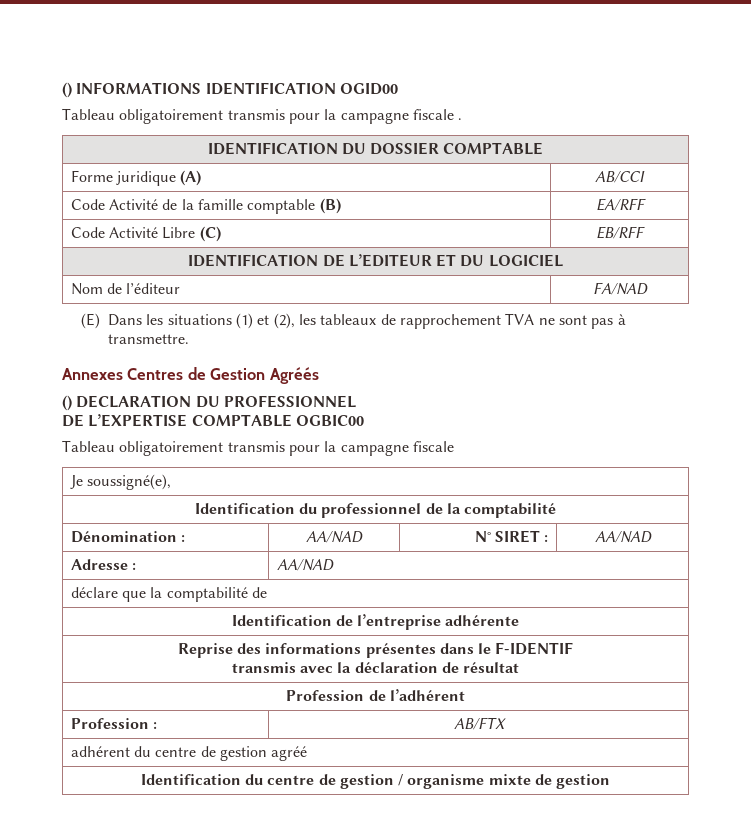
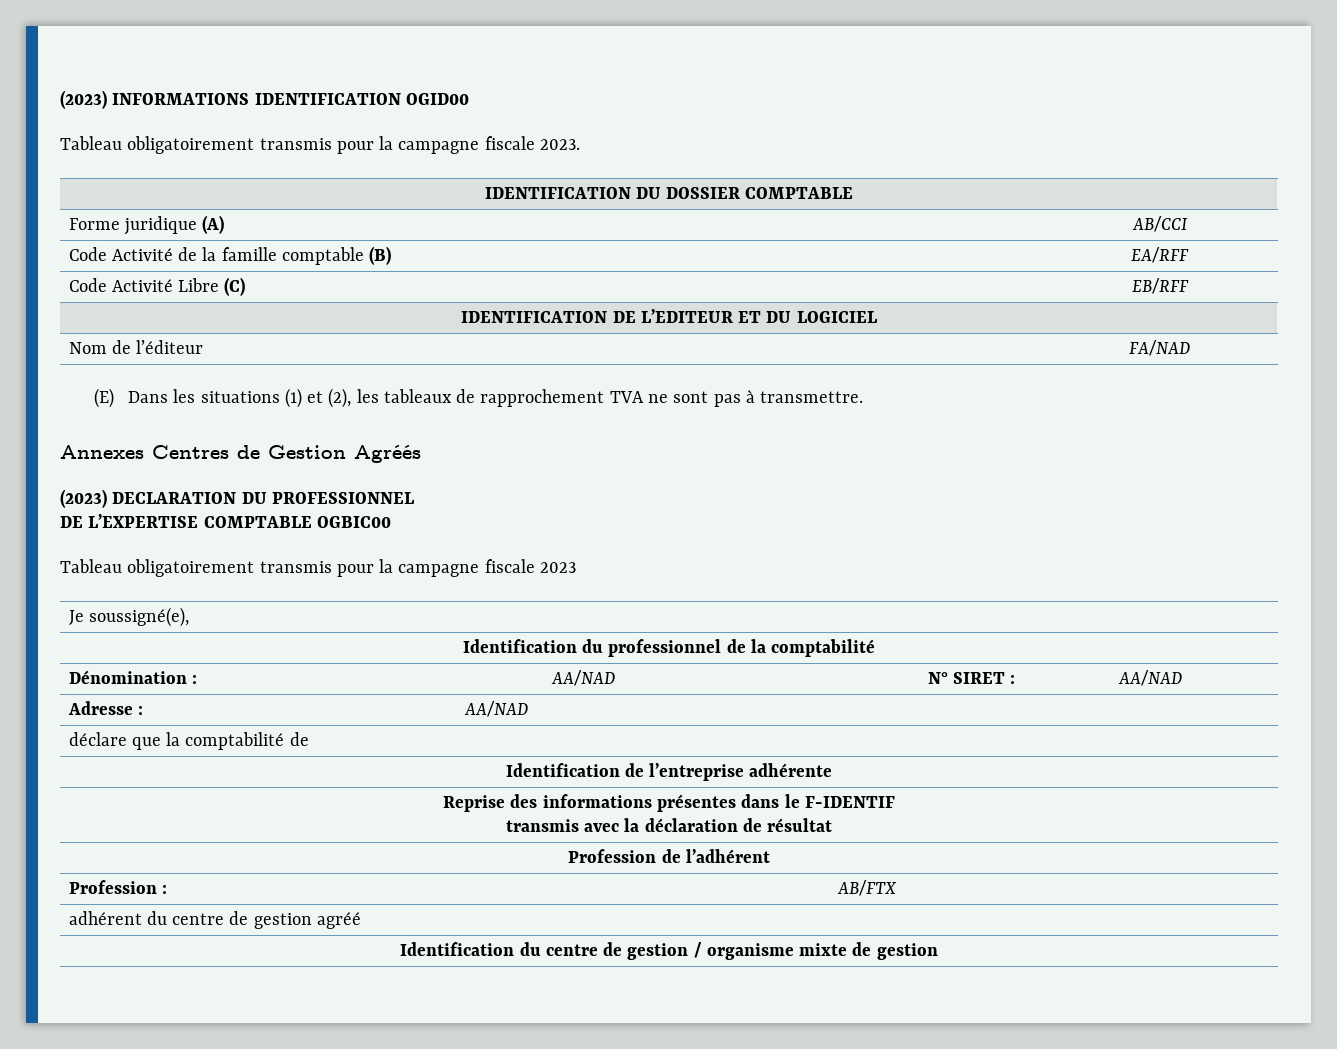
[62,82,72,98] () -> [60,90,107,109] (2023)
[458,118,463,120] . -> [539,139,580,150] 2023.
[62,395,72,411] () -> [60,489,107,508] (2023)
(454, 446) none -> [539,562,576,573] 2023

